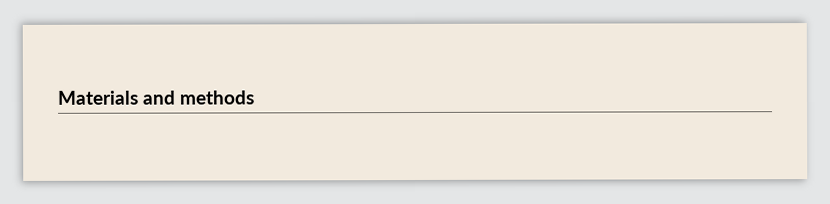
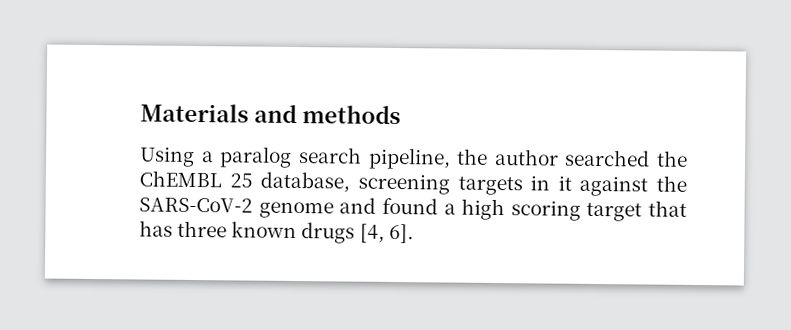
(255, 97) none -> [139,146,688,170] [139,170,687,197] [139,197,687,222] [139,220,414,244] // Using a paralog search pipeline, the author searched the ChEMBL 25 database, screening targets in it against the SARS-CoV-2 genome and found a high scoring target that has three known drugs [4, 6].

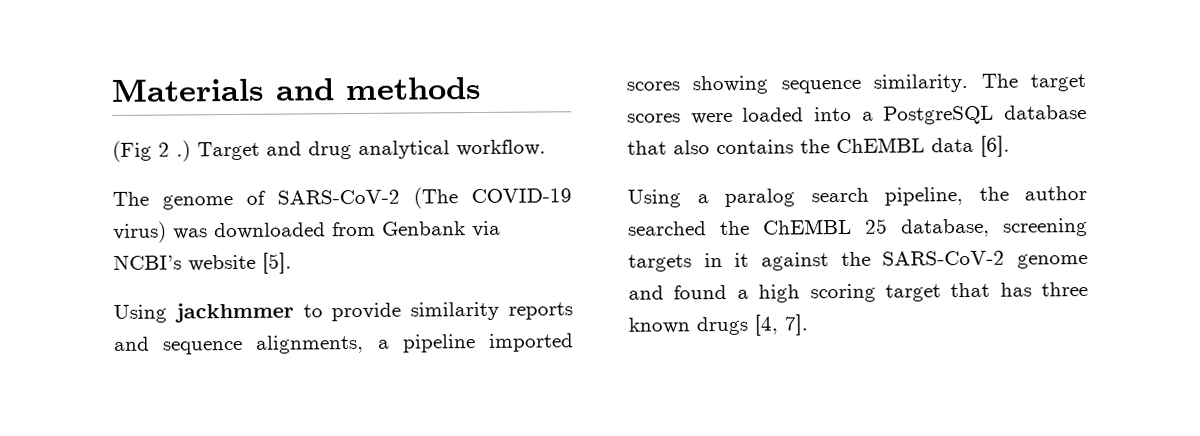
(401, 115) none -> [112,139,546,162] [112,187,572,210] [113,220,501,243] [113,252,292,274] [113,301,573,323] [113,333,574,355] [626,73,1086,95] [627,105,1087,125] [627,135,1010,157] // (Fig 2 .) Target and drug analytical workflow. // The genome of SARS-CoV-2 (The COVID-19 virus) was downloaded from Genbank via NCBI’s website [5]. // Using jackhmmer to provide similarity reports and sequence alignments, a pipeline imported scores showing sequence similarity. The target scores were loaded into a PostgreSQL database that also contains the ChEMBL data [6].
[388,223,414,244] 6]. -> [784,314,808,336] 7].

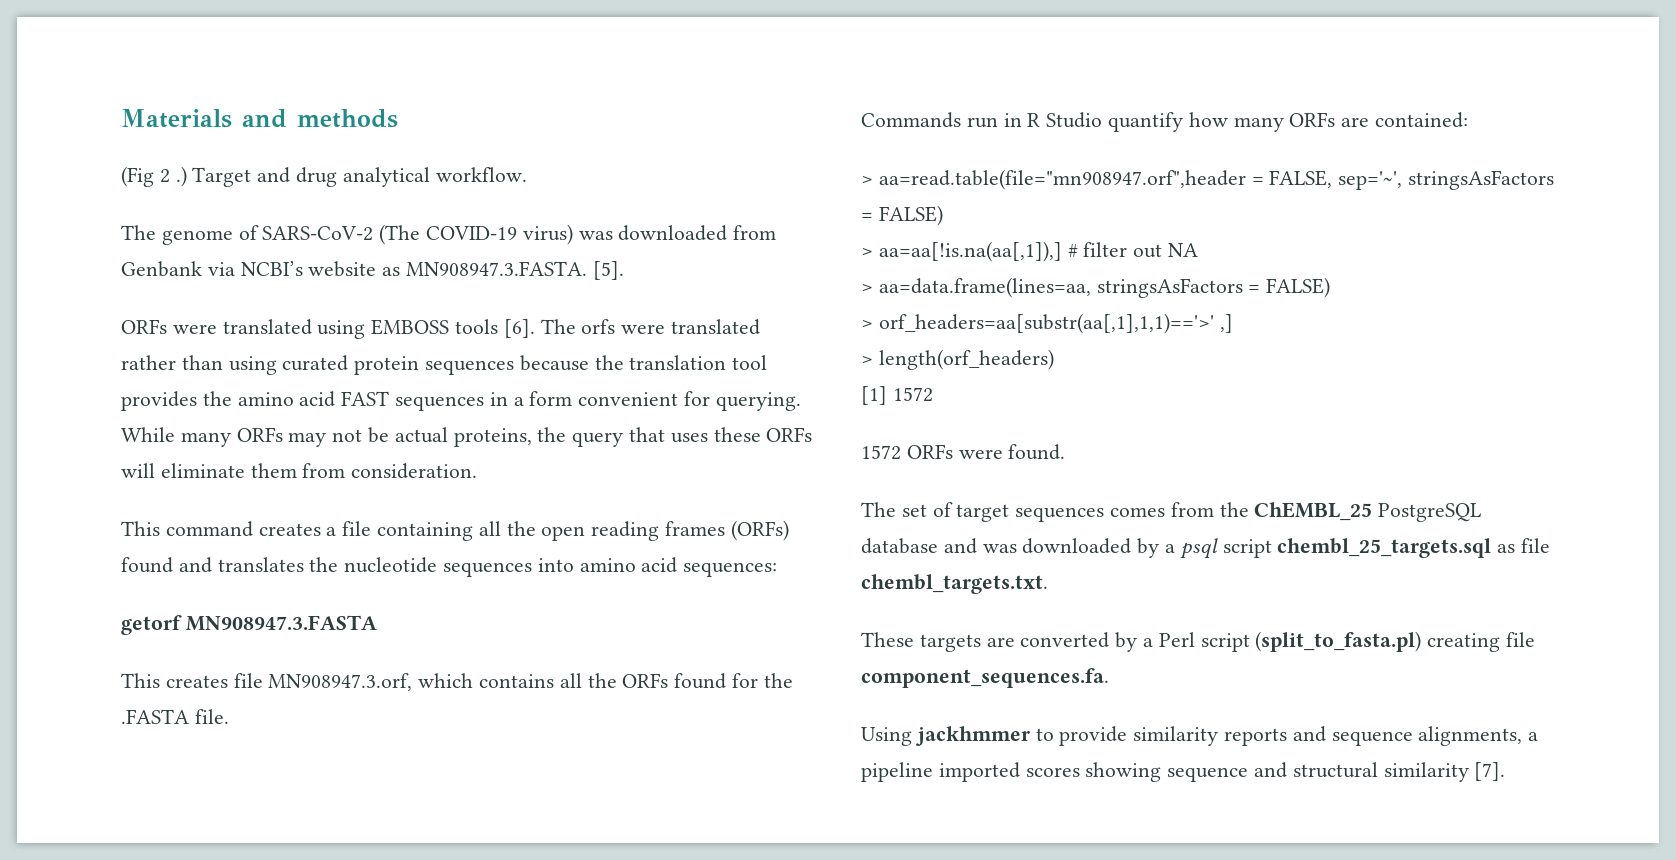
(256, 263) none -> [382,261,588,276] as MN908947.3.FASTA.
(292, 263) none -> [121,319,761,339] [121,355,768,375] [121,391,801,411] [121,427,813,447] [121,463,478,479] [121,520,789,541] [121,557,778,577] [121,615,377,635] [121,673,793,691] [121,709,229,724] [861,112,1469,132] [861,169,1555,190] [861,205,943,226] [861,241,1199,262] [861,277,1331,298] [861,313,1233,334] [861,349,1054,370] [861,386,933,405] [861,444,1066,460] [861,502,1482,522] [861,538,1551,559] [861,574,1048,594] [861,631,1536,652] [861,668,1109,688] // ORFs were translated using EMBOSS tools [6]. The orfs were translated rather than using curated protein sequences because the translation tool provides the amino acid FAST sequences in a form convenient for querying. While many ORFs may not be actual proteins, the query that uses these ORFs will eliminate them from consideration. // This command creates a file containing all the open reading frames (ORFs) found and translates the nucleotide sequences into amino acid sequences: // getorf MN908947.3.FASTA // This creates file MN908947.3.orf, which contains all the ORFs found for the .FASTA file. // Commands run in R Studio quantify how many ORFs are contained: // > aa=read.table(file="mn908947.orf",header = FALSE, sep='~', stringsAsFactors = FALSE) // > aa=aa[!is.na(aa[,1]),] # filter out NA // > aa=data.frame(lines=aa, stringsAsFactors = FALSE) // > orf_headers=aa[substr(aa[,1],1,1)=='>' ,] // > length(orf_headers) // [1] 1572 // 1572 ORFs were found. // The set of target sequences comes from the ChEMBL_25 PostgreSQL database and was downloaded by a psql script chembl_25_targets.sql as file chembl_targets.txt. // These targets are converted by a Perl script (split_to_fasta.pl) creating file component_sequences.fa.
[873,73,1086,93] [627,105,1087,125] [627,135,1010,157] [627,186,1087,208] [628,218,1088,238] [628,250,1088,272] [628,282,1088,303] [628,314,808,336] similarity. The target scores were loaded into a PostgreSQL database that also contains the ChEMBL data [6]. // Using a paralog search pipeline, the author searched the ChEMBL 25 database, screening targets in it against the SARS-CoV-2 genome and found a high scoring target that has three known drugs [4, 7]. -> [1254,762,1506,782] and structural similarity [7].

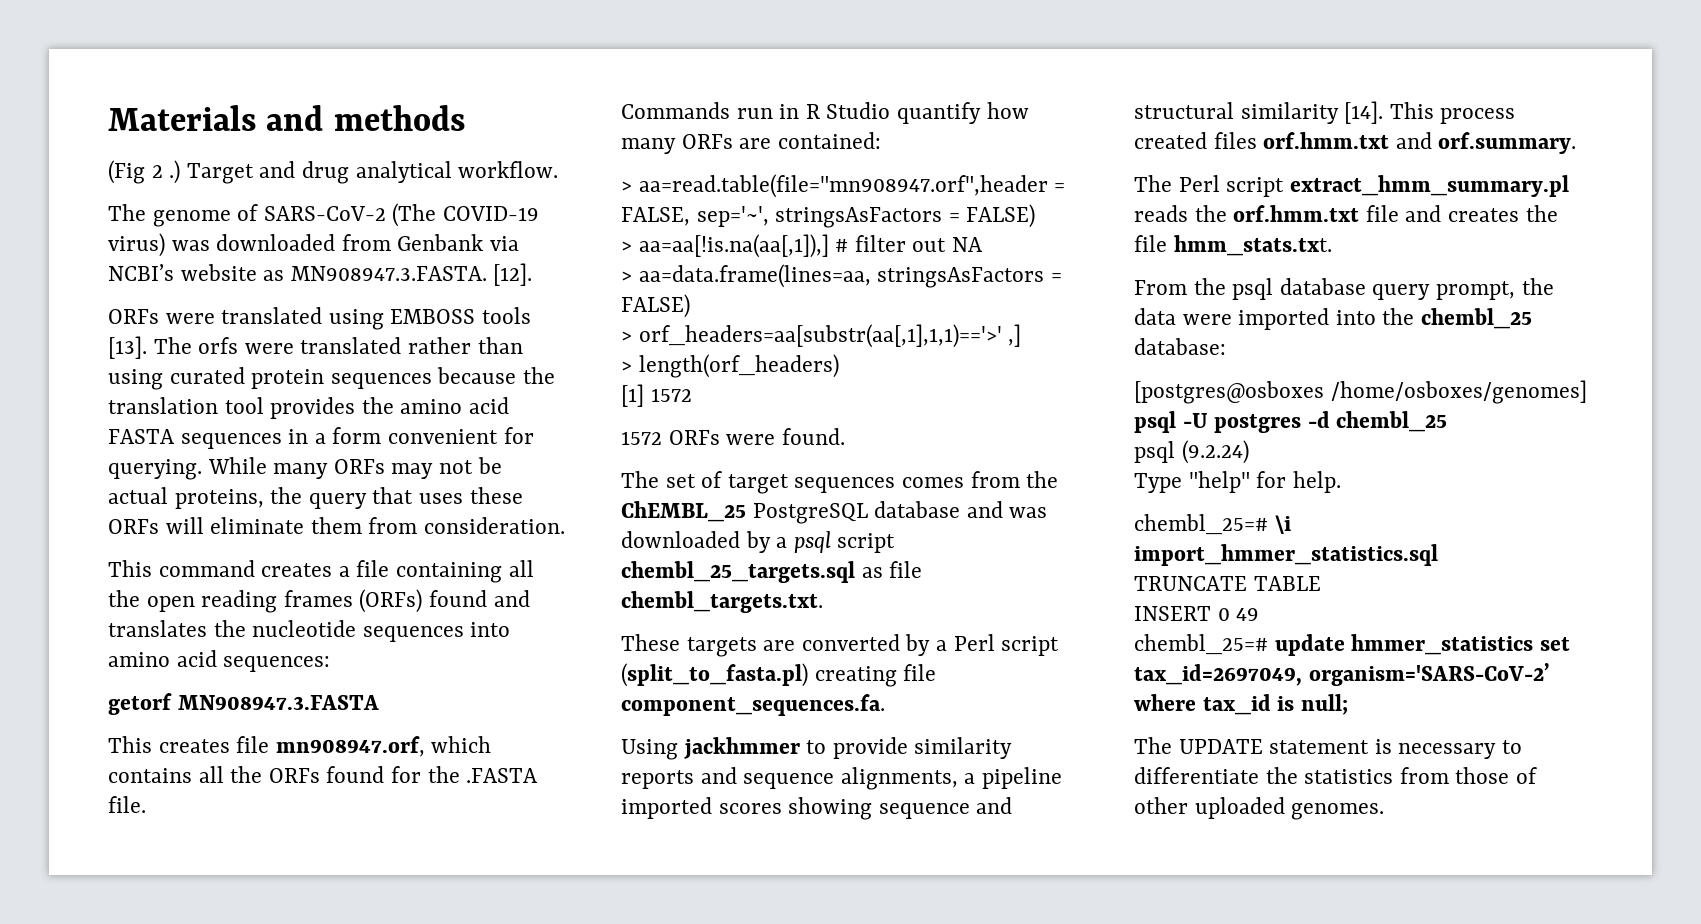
[592,261,624,280] [5]. -> [493,263,533,286] [12].
[503,319,535,338] [6]. -> [108,336,147,359] [13].
[341,391,390,406] FAST -> [108,429,175,444] FASTA
[268,673,413,691] MN908947.3.orf, -> [275,736,425,757] mn908947.orf,
[1474,762,1506,781] [7]. -> [1344,101,1516,124] [1134,132,1577,154] [1134,175,1569,197] [1134,205,1558,222] [1134,235,1332,256] [1134,278,1554,300] [1134,308,1533,330] [1134,338,1226,355] [1134,380,1587,404] [1134,411,1448,433] [1134,440,1249,464] [1134,471,1341,493] [1134,514,1291,535] [1134,544,1438,566] [1134,576,1321,591] [1134,606,1260,621] [1134,634,1570,656] [1134,663,1550,686] [1134,694,1348,715] [1134,737,1523,759] [1134,767,1538,784] [1134,797,1385,820] [14]. This process created files orf.hmm.txt and orf.summary. // The Perl script extract_hmm_summary.pl reads the orf.hmm.txt file and creates the file hmm_stats.txt. // From the psql database query prompt, the data were imported into the chembl_25 database: // [postgres@osboxes /home/osboxes/genomes] psql -U postgres -d chembl_25 // psql (9.2.24) // Type "help" for help. // chembl_25=# \i import_hmmer_statistics.sql // TRUNCATE TABLE // INSERT 0 49 // chembl_25=# update hmmer_statistics set tax_id=2697049, organism='SARS-CoV-2’ where tax_id is null; // The UPDATE statement is necessary to differentiate the statistics from those of other uploaded genomes.

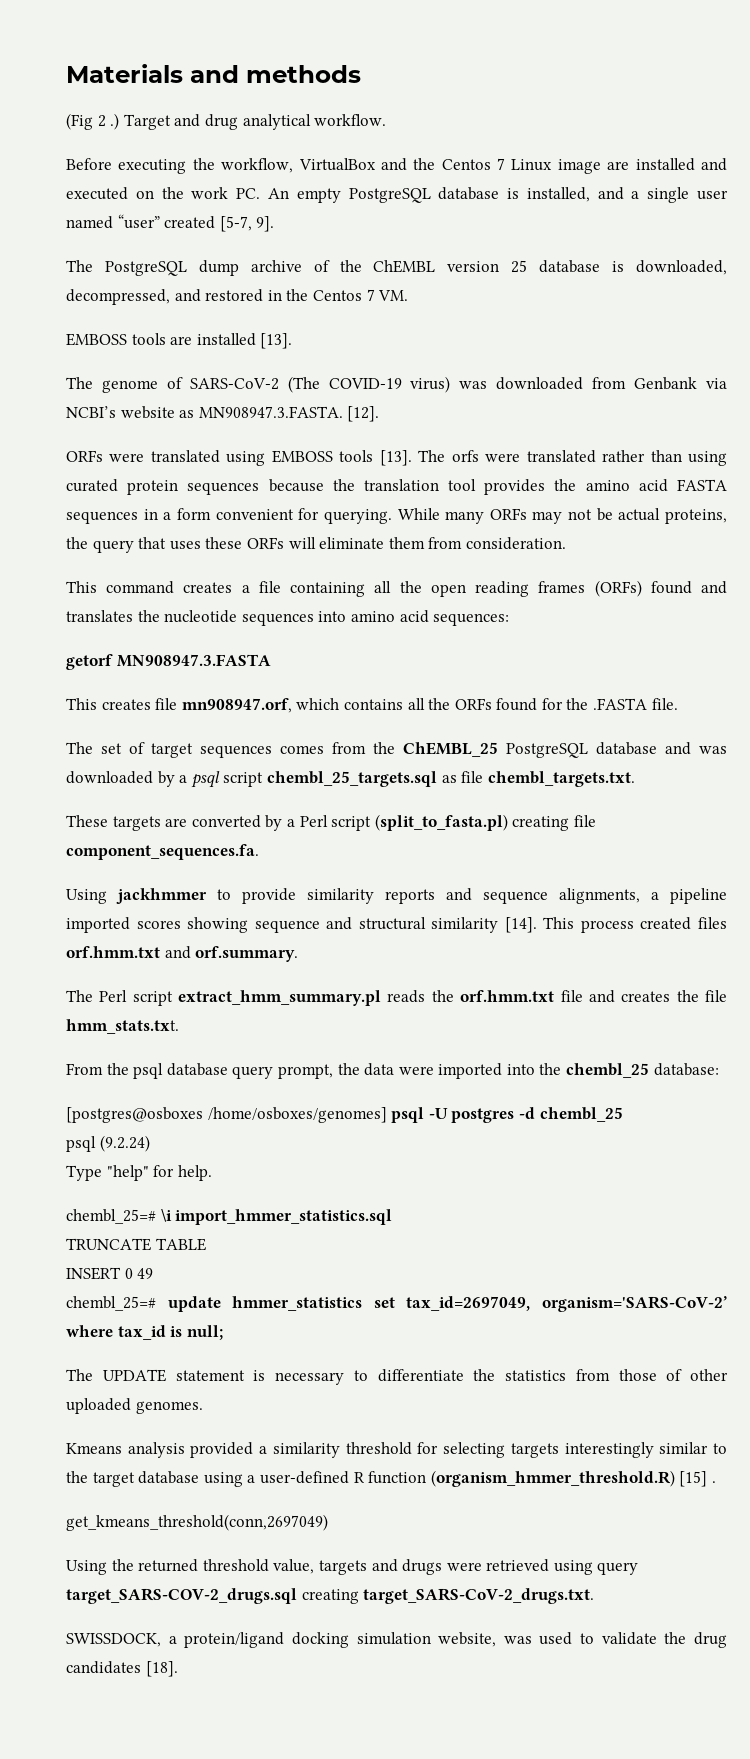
(559, 169) none -> [66,158,727,174] [66,187,729,203] [66,214,275,232] [66,260,727,276] [66,289,409,305] [66,333,293,349] // Before executing the workflow, VirtualBox and the Centos 7 Linux image are installed and executed on the work PC. An empty PostgreSQL database is installed, and a single user named “user” created [5-7, 9]. // The PostgreSQL dump archive of the ChEMBL version 25 database is downloaded, decompressed, and restored in the Centos 7 VM. // EMBOSS tools are installed [13].
[621,102,1029,124] [621,132,881,154] [621,174,1066,198] [621,204,1036,228] [621,234,984,258] [621,264,1062,288] [621,294,690,318] [621,324,1022,348] [621,354,839,378] [621,384,692,407] [621,428,845,445] // Commands run in R Studio quantify how many ORFs are contained: // > aa=read.table(file="mn908947.orf",header = FALSE, sep='~', stringsAsFactors = FALSE) // > aa=aa[!is.na(aa[,1]),] # filter out NA // > aa=data.frame(lines=aa, stringsAsFactors = FALSE) // > orf_headers=aa[substr(aa[,1],1,1)=='>' ,] // > length(orf_headers) // [1] 1572 // 1572 ORFs were found. -> (678, 704) none
(1385, 811) none -> [66,1442,728,1458] [66,1470,716,1487] [66,1514,328,1531] [66,1559,639,1575] [66,1588,595,1604] [66,1632,727,1648] [66,1661,178,1677] // Kmeans analysis provided a similarity threshold for selecting targets interestingly similar to the target database using a user-defined R function (organism_hmmer_threshold.R) [15] . // get_kmeans_threshold(conn,2697049) // Using the returned threshold value, targets and drugs were retrieved using query target_SARS-COV-2_drugs.sql creating target_SARS-CoV-2_drugs.txt. // SWISSDOCK, a protein/ligand docking simulation website, was used to validate the drug candidates [18].

